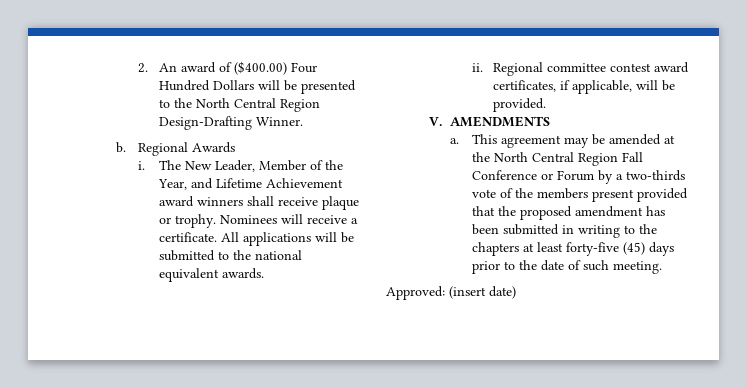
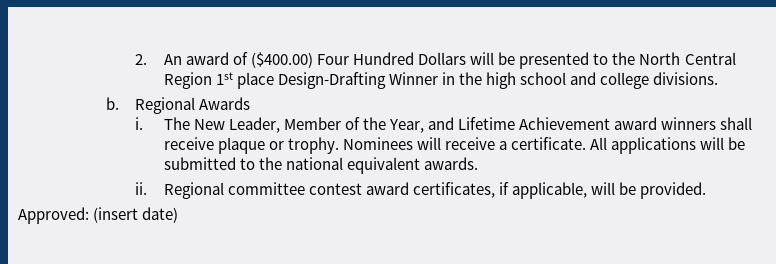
[158,116,303,130] Design-Drafting Winner. -> [215,72,719,89] 1st place Design-Drafting Winner in the high school and college divisions.
[428,116,551,127] [450,134,675,148] [471,152,643,166] [471,170,685,184] [471,188,688,202] [471,206,665,220] [471,224,657,238] [471,242,674,256] [471,260,662,274] // V. AMENDMENTS // a. This agreement may be amended at the North Central Region Fall Conference or Forum by a two-thirds vote of the members present provided that the proposed amendment has been submitted in writing to the chapters at least forty-five (45) days prior to the date of such meeting. -> (707, 190) none

